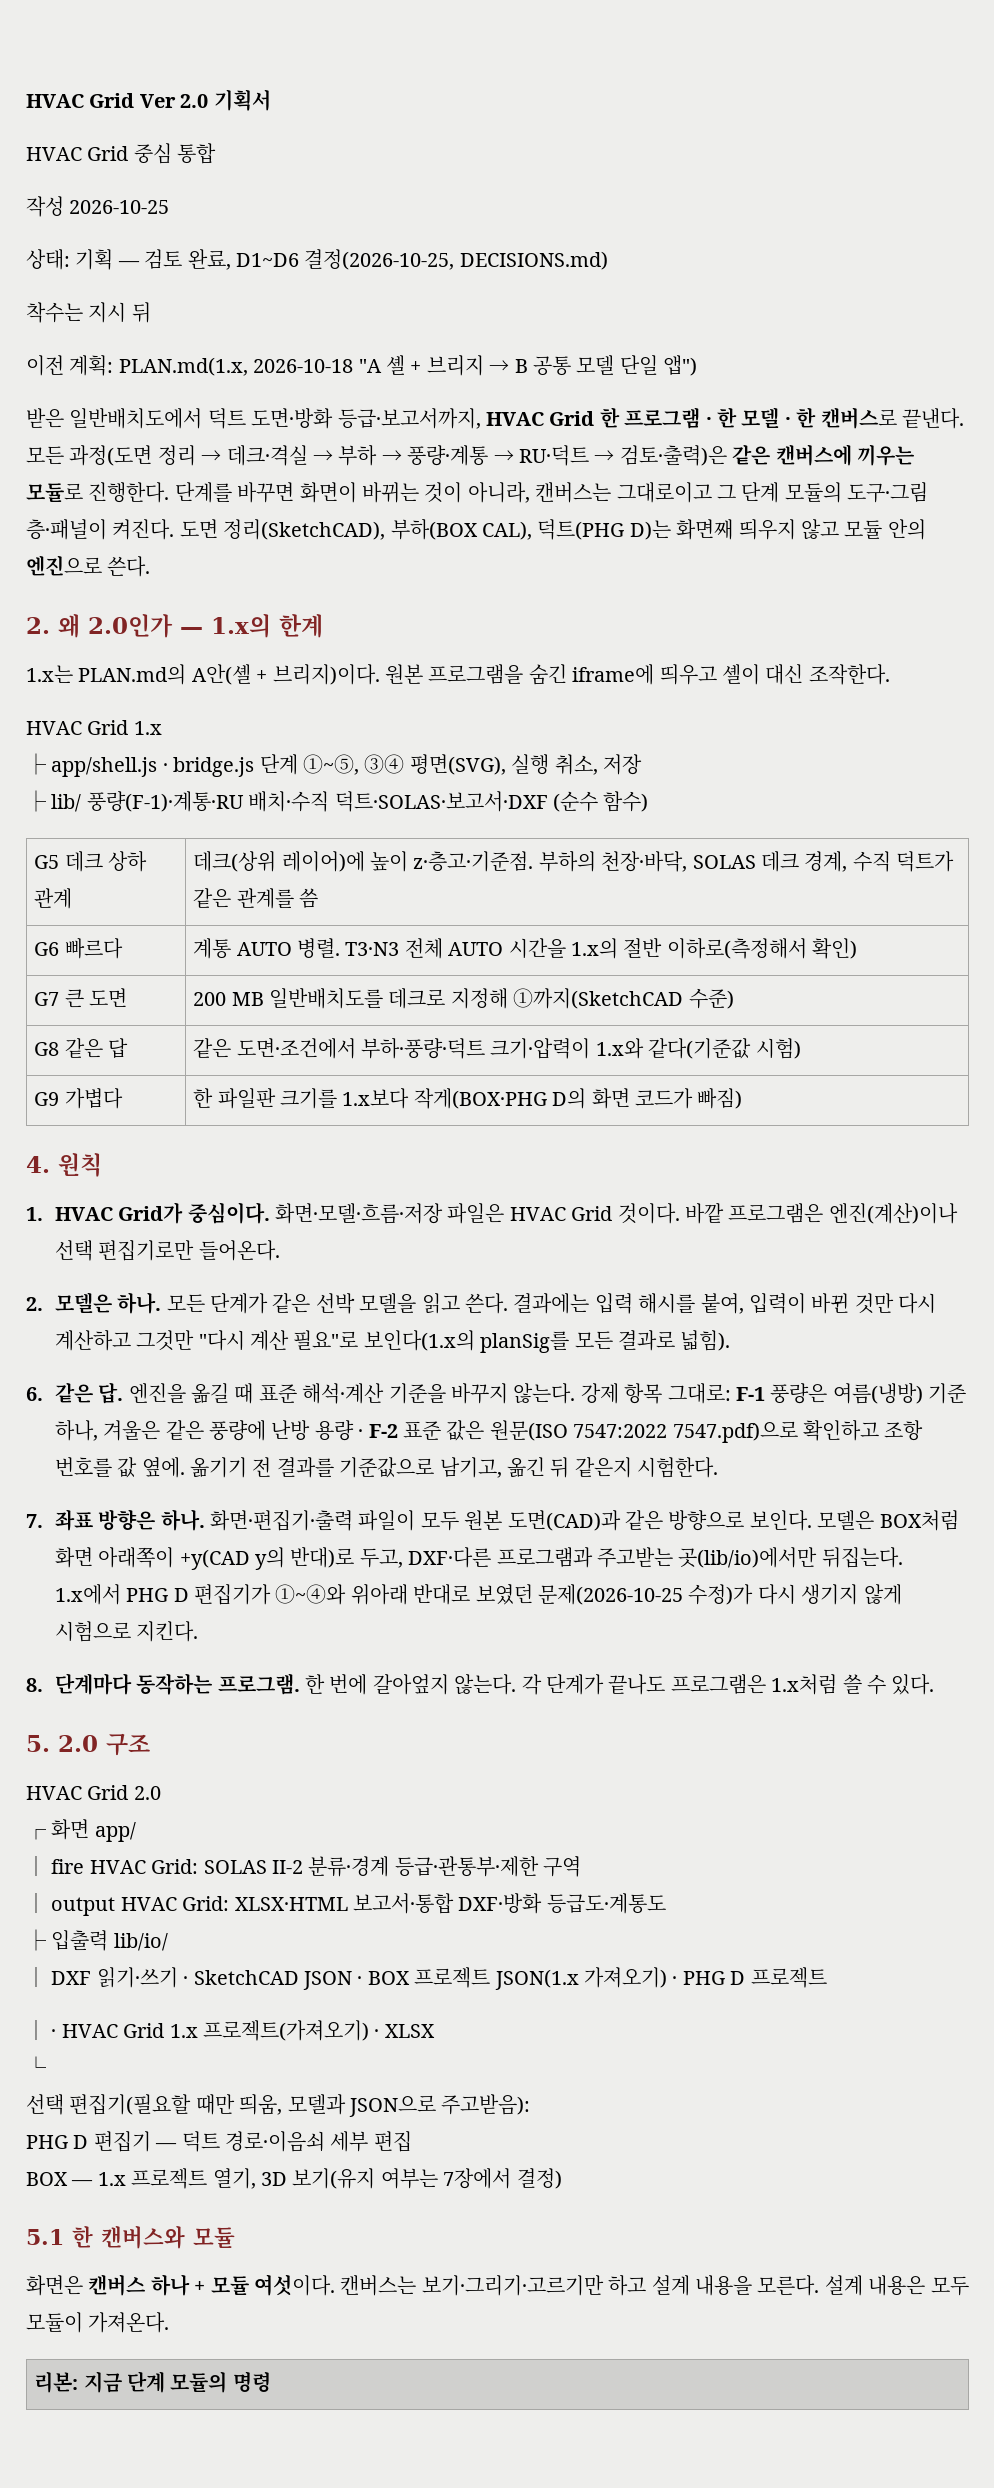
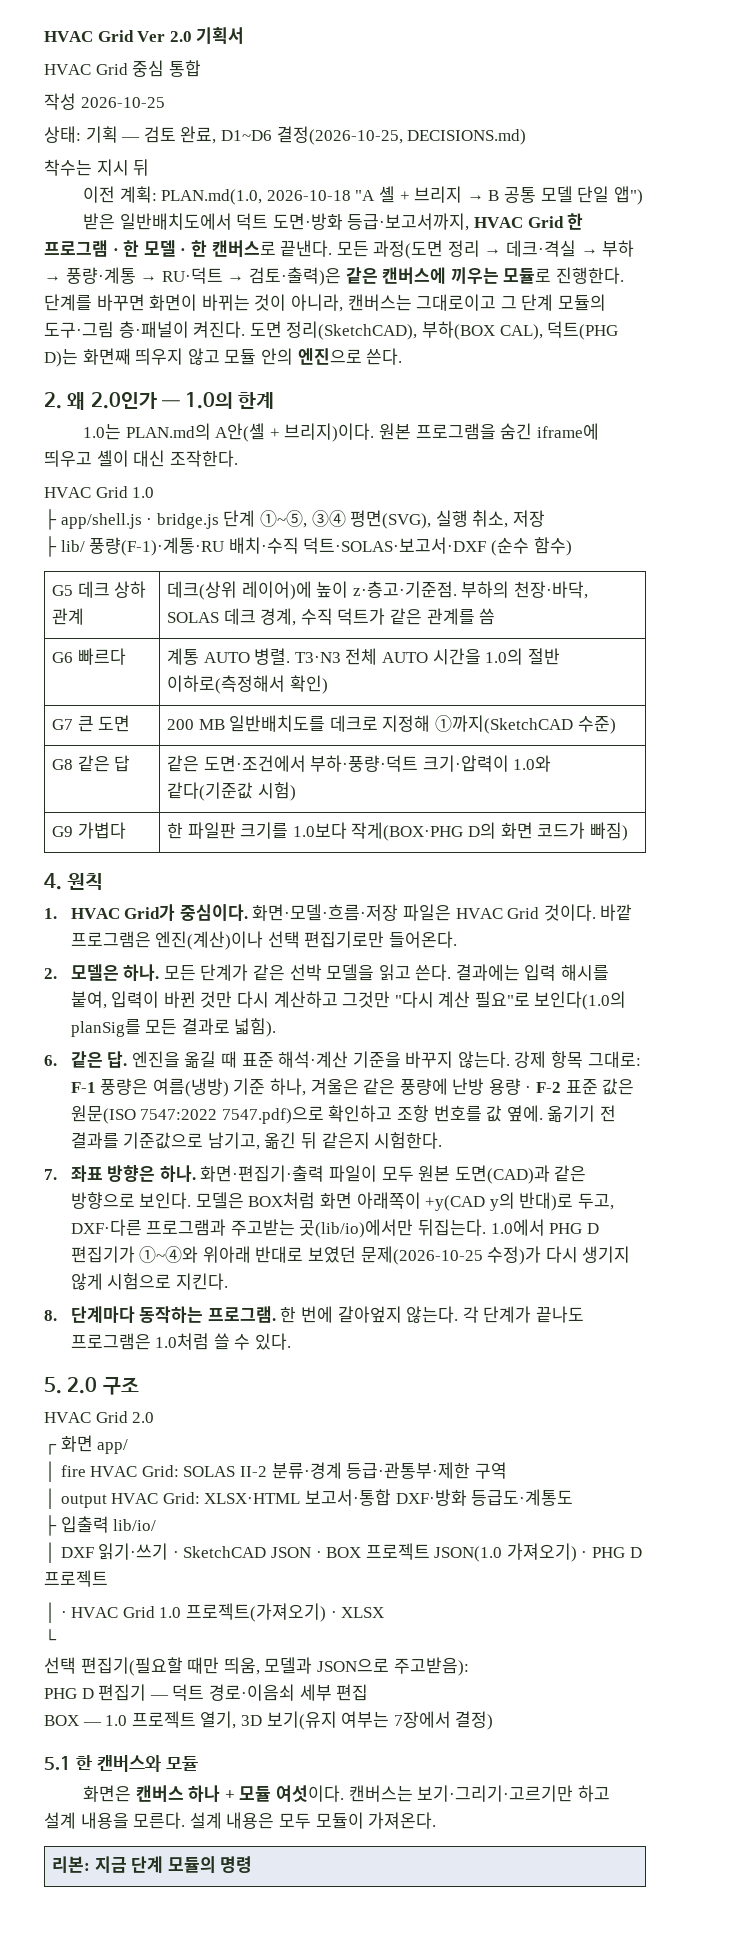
[118,357,248,376] PLAN.md(1.x, -> [161,189,263,205] PLAN.md(1.0,
[211,614,271,638] 1.x의 -> [185,392,234,409] 1.0의
[26,665,73,683] 1.x는 -> [83,423,122,440] 1.0는
[133,721,162,735] 1.x -> [132,487,155,498] 1.0
[571,938,619,959] 1.x의 -> [485,648,524,665] 1.0의
[595,1038,644,1059] 1.x와 -> [513,755,552,772] 1.0와
[342,1088,410,1109] 1.x보다 -> [292,822,347,839] 1.0보다
[363,1330,475,1351] 보인다(1.x의 -> [534,991,627,1010] 보인다(1.0의
[54,1584,121,1605] 1.x에서 -> [490,1219,545,1236] 1.0에서
[771,1674,838,1695] 1.x처럼 -> [155,1333,210,1350] 1.0처럼
[494,1969,579,1990] JSON(1.x -> [434,1546,503,1562] JSON(1.0
[169,2024,198,2038] 1.x -> [159,1607,182,1618] 1.0
[97,2172,126,2186] 1.x -> [105,1715,128,1726] 1.0

